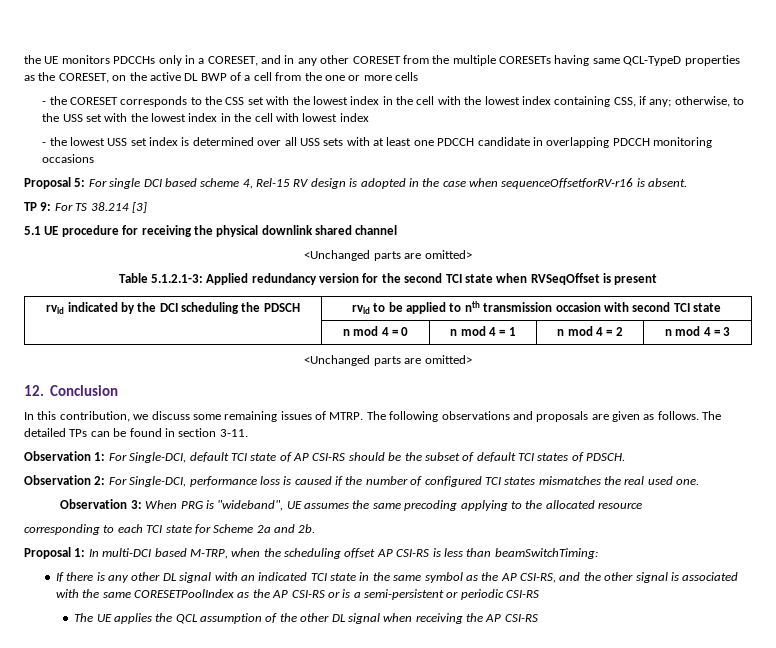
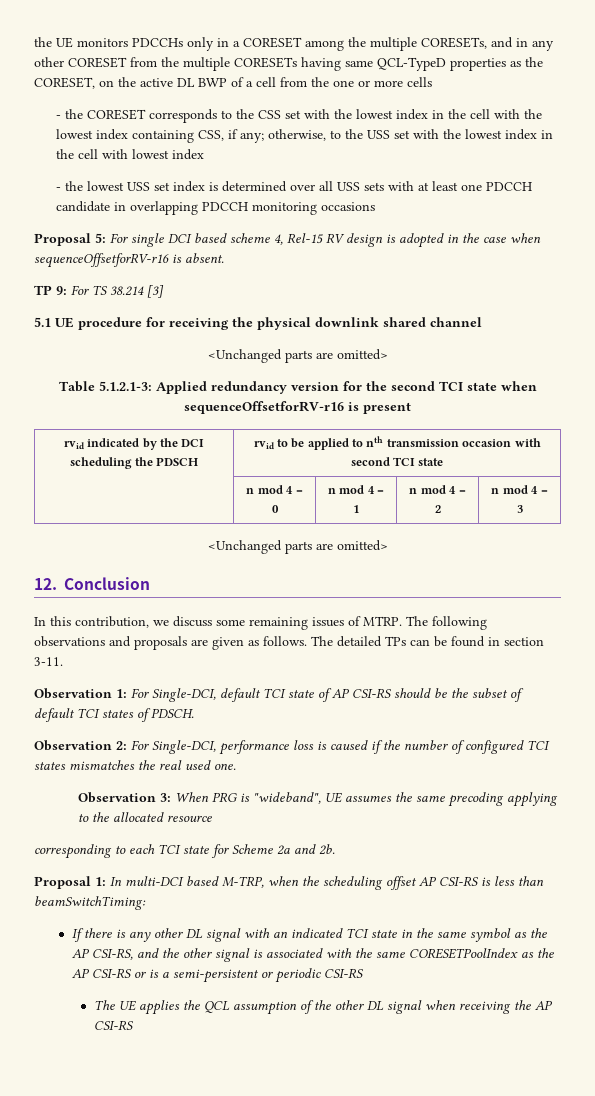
[207,56,258,66] CORESET, -> [243,37,487,51] CORESET among the multiple CORESETs,
[530,273,600,285] RVSeqOffset -> [184,401,344,414] sequenceOffsetforRV-r16

